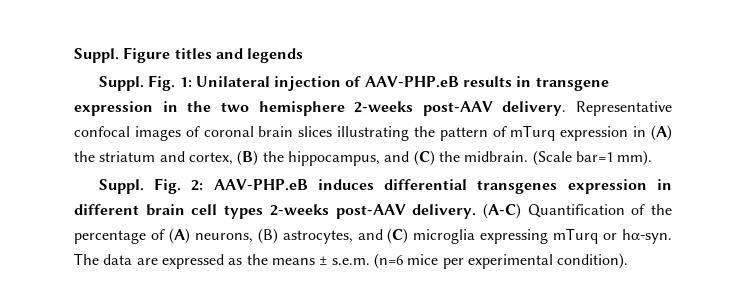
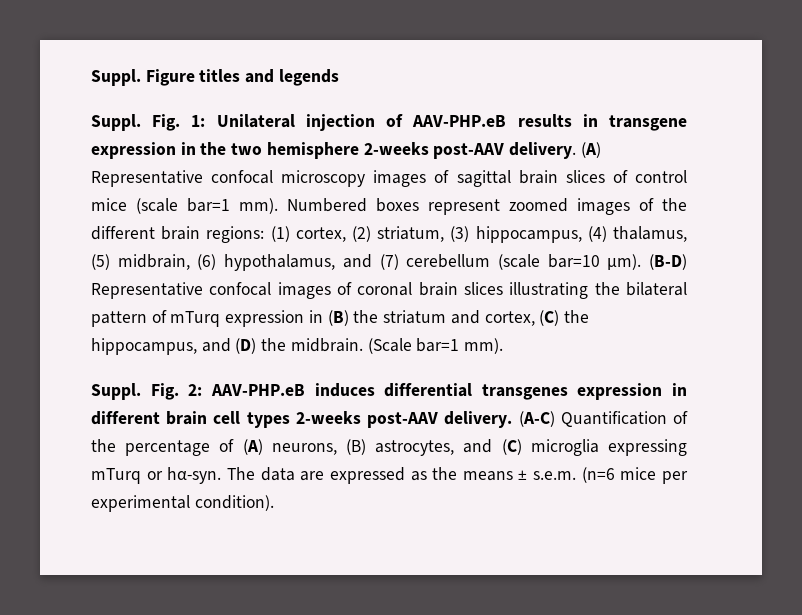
(567, 108) none -> [580,142,601,158] [91,170,687,187] [91,198,687,215] [91,226,687,243] [91,254,687,271] (A) Representative confocal microscopy images of sagittal brain slices of control mice (scale bar=1 mm). Numbered boxes represent zoomed images of the different brain regions: (1) cortex, (2) striatum, (3) hippocampus, (4) thalamus, (5) midbrain, (6) hypothalamus, and (7) cerebellum (scale bar=10 µm). (B-D)
(435, 131) none -> [625,282,687,296] bilateral
[651,125,672,141] (A) -> [327,310,349,326] (B)
[237,150,259,166] (B) -> [539,310,560,326] (C)
[413,150,435,166] (C) -> [235,338,257,354] (D)

